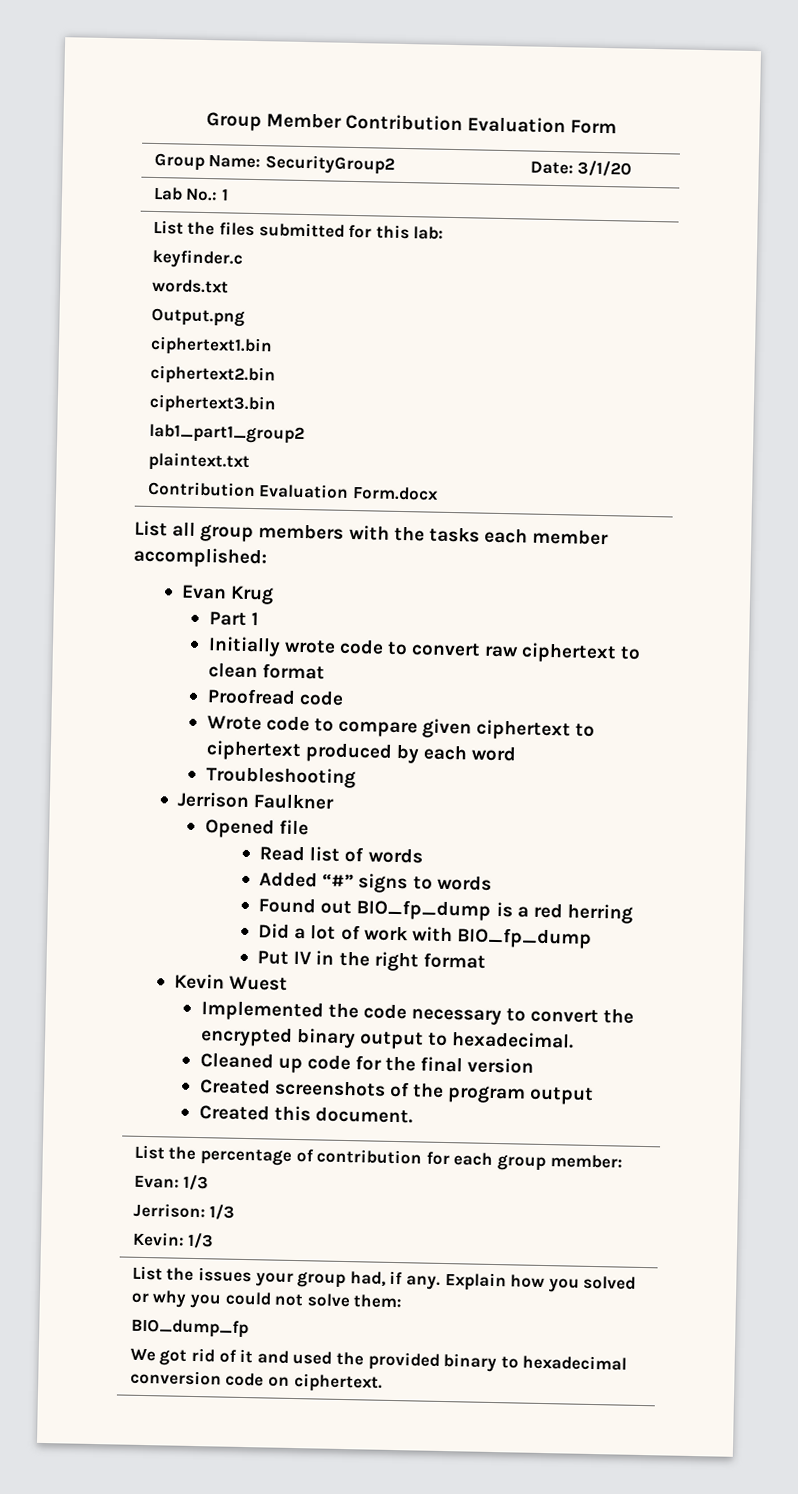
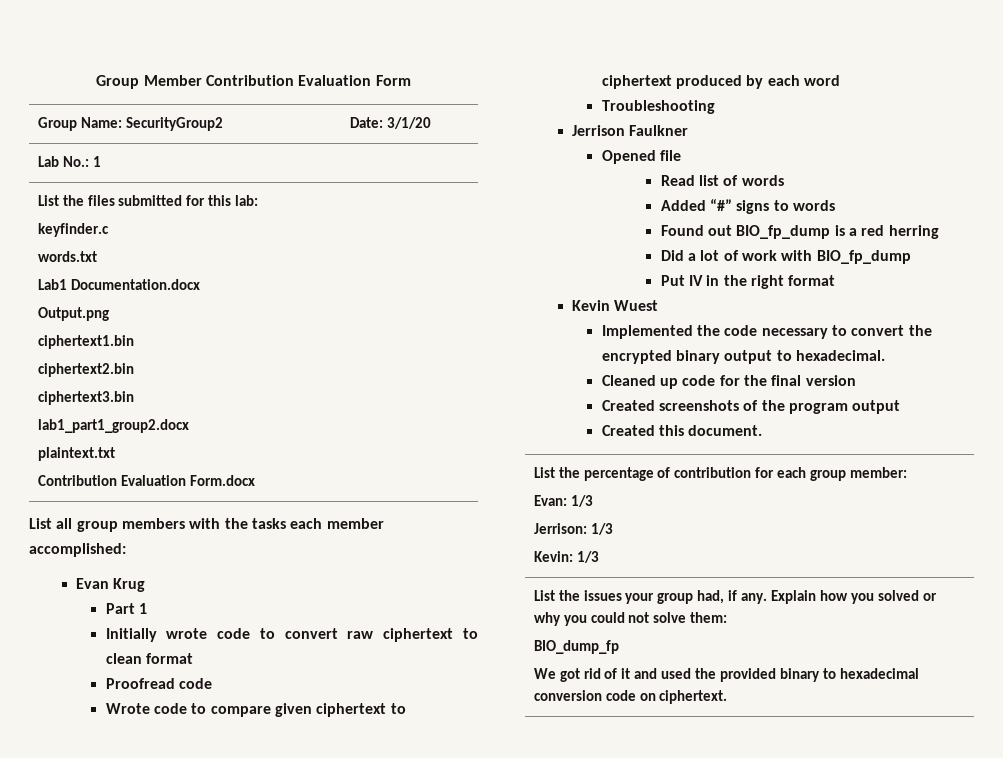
(229, 286) none -> [37,279,200,290] // Lab1 Documentation.docx
[148,423,305,445] lab1_part1_group2 -> [37,419,189,433] lab1_part1_group2.docx

